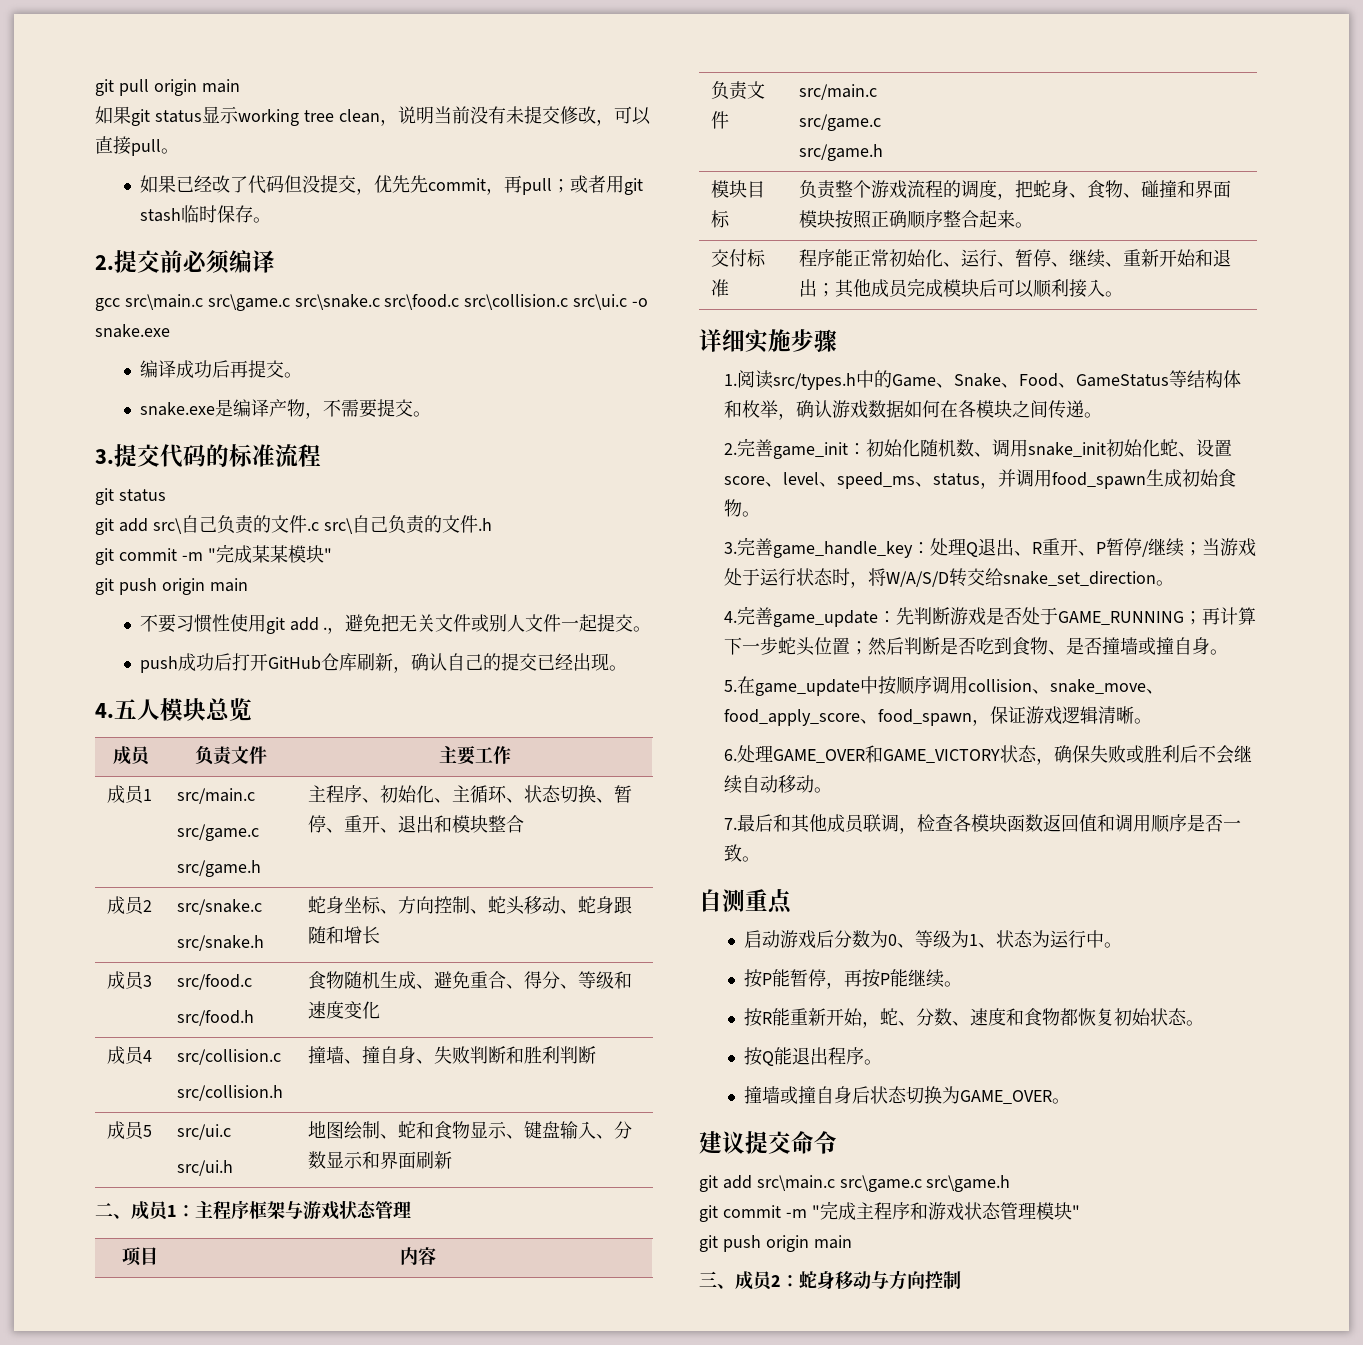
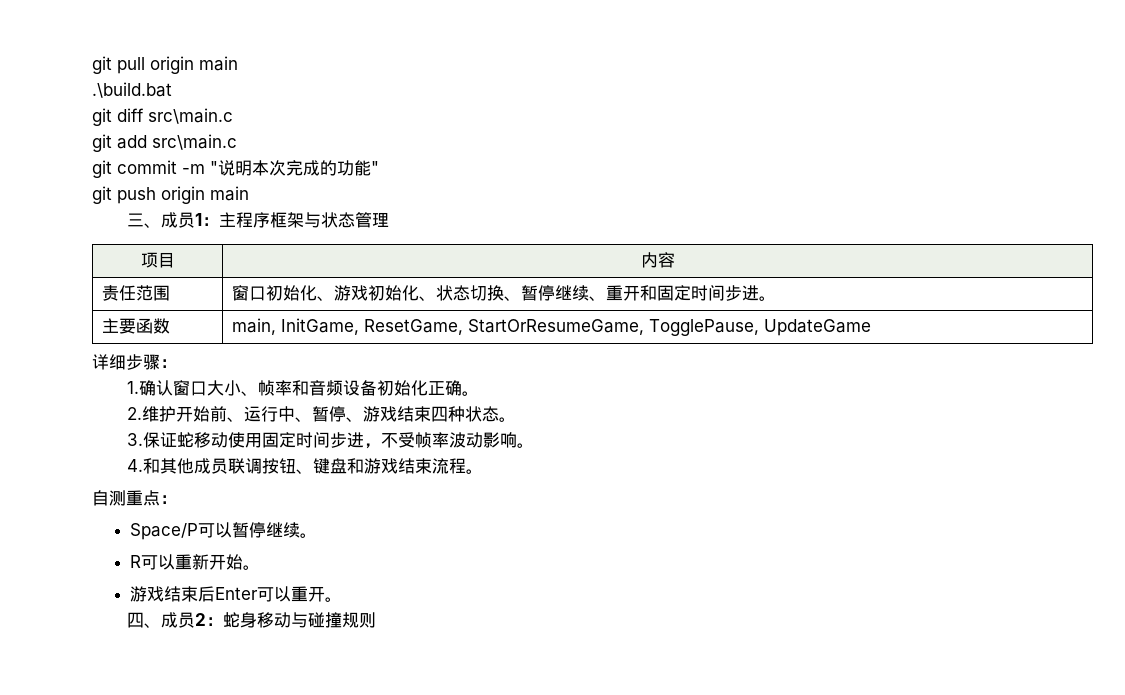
[95,106,651,126] [95,136,179,156] [139,175,643,195] [139,205,271,223] [95,250,275,274] [95,294,649,311] [95,324,170,338] [139,360,302,378] [139,399,431,419] [95,444,321,468] [95,488,166,505] [95,515,492,535] [95,544,332,565] [95,578,248,595] [139,614,652,634] [139,653,627,673] [95,698,252,721] [112,746,152,766] [195,745,267,766] [438,746,511,765] [106,785,152,804] [176,788,255,804] [176,824,259,841] [176,860,261,877] [307,785,632,803] [307,815,524,833] [106,896,152,915] [176,899,262,915] [176,935,264,951] [307,896,632,915] [307,926,380,944] [106,971,152,990] [176,974,252,990] [176,1010,254,1026] [307,971,632,989] [307,1001,380,1019] [106,1046,152,1065] [176,1049,281,1065] [176,1085,283,1101] [307,1046,596,1064] [106,1121,152,1140] [176,1124,231,1140] [176,1160,233,1176] [307,1121,632,1140] [307,1151,452,1169] [95,1203,113,1217] 如果git status显示working tree clean，说明当前没有未提交修改，可以直接pull。 // 如果已经改了代码但没提交，优先先commit，再pull；或者用git stash临时保存。 // 2.提交前必须编译 // gcc src\main.c src\game.c src\snake.c src\food.c src\collision.c src\ui.c -o snake.exe // 编译成功后再提交。 // snake.exe是编译产物，不需要提交。 // 3.提交代码的标准流程 // git status // git add src\自己负责的文件.c src\自己负责的文件.h // git commit -m "完成某某模块" // git push origin main // 不要习惯性使用git add .，避免把无关文件或别人文件一起提交。 // push成功后打开GitHub仓库刷新，确认自己的提交已经出现。 // 4.五人模块总览 // 成员 | 负责文件 | 主要工作 // 成员1 | src/main.c // src/game.c // src/game.h | 主程序、初始化、主循环、状态切换、暂停、重开、退出和模块整合 // 成员2 | src/snake.c // src/snake.h | 蛇身坐标、方向控制、蛇头移动、蛇身跟随和增长 // 成员3 | src/food.c // src/food.h | 食物随机生成、避免重合、得分、等级和速度变化 // 成员4 | src/collision.c // src/collision.h | 撞墙、撞自身、失败判断和胜利判断 // 成员5 | src/ui.c // src/ui.h | 地图绘制、蛇和食物显示、键盘输入、分数显示和界面刷新 // 二 -> [92,82,172,98] [92,108,233,126] [92,134,237,152] [92,160,379,178] [92,186,249,204] [126,213,144,227] .\build.bat // git diff src\main.c // git add src\main.c // git commit -m "说明本次完成的功能" // git push origin main // 三
[303,1201,339,1220] 游戏 -> (321, 220) none
[710,81,765,100] [710,111,729,129] [798,84,877,100] [798,114,881,131] [798,144,883,161] [710,180,765,198] [710,210,730,228] [798,180,1231,200] [798,210,1033,229] [710,249,766,267] [710,279,729,297] [798,249,1231,268] [798,278,1123,298] [699,329,837,353] [723,370,1241,390] [723,400,1102,420] [723,438,1232,459] [723,469,1236,489] [723,499,760,517] [723,537,1256,558] [723,568,1174,588] [723,606,1256,627] [723,637,1228,656] [723,676,1164,696] [723,706,1152,726] [723,745,1252,765] [723,775,832,794] [723,814,1241,834] [723,844,760,862] [699,889,792,914] [743,930,1122,949] [743,969,962,989] [743,1008,1204,1028] [743,1047,882,1066] [743,1086,1070,1104] [699,1131,837,1154] [699,1175,1011,1192] [699,1201,1080,1222] [699,1235,852,1252] [699,1271,717,1287] 负责文件 | src/main.c // src/game.c // src/game.h // 模块目标 | 负责整个游戏流程的调度，把蛇身、食物、碰撞和界面模块按照正确顺序整合起来。 // 交付标准 | 程序能正常初始化、运行、暂停、继续、重新开始和退出；其他成员完成模块后可以顺利接入。 // 详细实施步骤 // 1.阅读src/types.h中的Game、Snake、Food、GameStatus等结构体和枚举，确认游戏数据如何在各模块之间传递。 // 2.完善game_init：初始化随机数、调用snake_init初始化蛇、设置score、level、speed_ms、status，并调用food_spawn生成初始食物。 // 3.完善game_handle_key：处理Q退出、R重开、P暂停/继续；当游戏处于运行状态时，将W/A/S/D转交给snake_set_direction。 // 4.完善game_update：先判断游戏是否处于GAME_RUNNING；再计算下一步蛇头位置；然后判断是否吃到食物、是否撞墙或撞自身。 // 5.在game_update中按顺序调用collision、snake_move、food_apply_score、food_spawn，保证游戏逻辑清晰。 // 6.处理GAME_OVER和GAME_VICTORY状态，确保失败或胜利后不会继续自动移动。 // 7.最后和其他成员联调，检查各模块函数返回值和调用顺序是否一致。 // 自测重点 // 启动游戏后分数为0、等级为1、状态为运行中。 // 按P能暂停，再按P能继续。 // 按R能重新开始，蛇、分数、速度和食物都恢复初始状态。 // 按Q能退出程序。 // 撞墙或撞自身后状态切换为GAME_OVER。 // 建议提交命令 // git add src\main.c src\game.c src\game.h // git commit -m "完成主程序和游戏状态管理模块" // git push origin main // 三 -> [102,285,171,301] [232,285,777,301] [102,318,171,334] [232,318,872,336] [92,354,177,370] [126,380,479,396] [126,406,516,422] [126,432,534,449] [126,458,483,474] [92,490,177,506] [130,522,318,540] [130,554,261,570] [130,586,343,602] [126,612,144,628] 责任范围 | 窗口初始化、游戏初始化、状态切换、暂停继续、重开和固定时间步进。 // 主要函数 | main, InitGame, ResetGame, StartOrResumeGame, TogglePause, UpdateGame // 详细步骤： // 1.确认窗口大小、帧率和音频设备初始化正确。 // 2.维护开始前、运行中、暂停、游戏结束四种状态。 // 3.保证蛇移动使用固定时间步进，不受帧率波动影响。 // 4.和其他成员联调按钮、键盘和游戏结束流程。 // 自测重点： // Space/P可以暂停继续。 // R可以重新开始。 // 游戏结束后Enter可以重开。 // 四
[889,1270,961,1290] 方向控制 -> [307,612,376,628] 碰撞规则

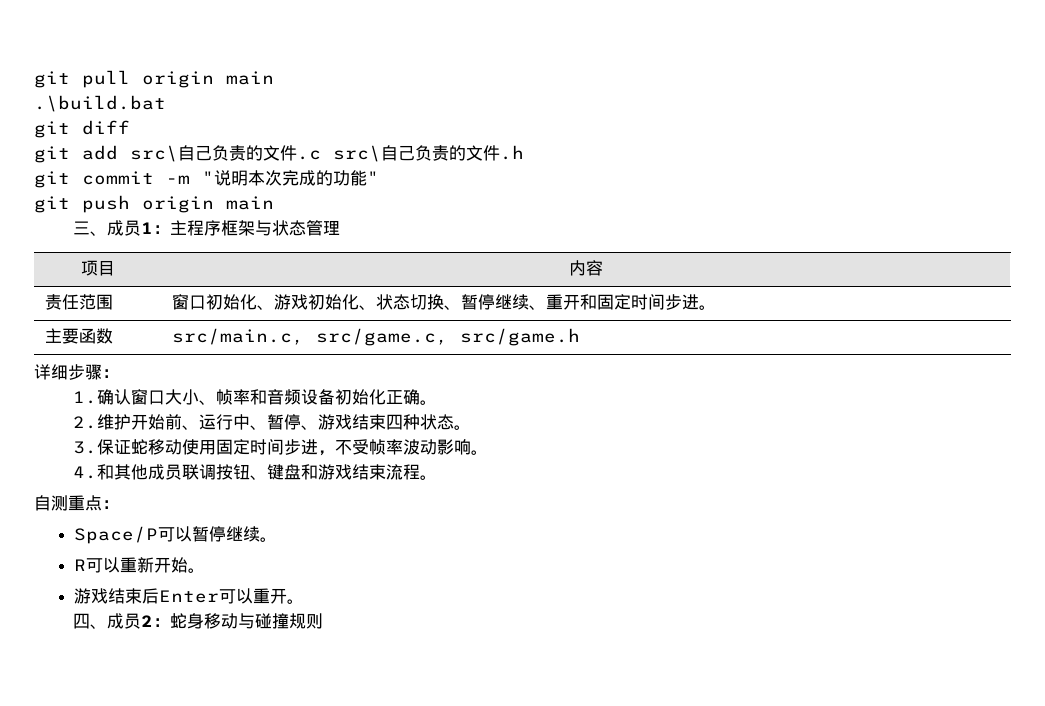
[148,108,233,124] src\main.c -> (130, 127) none
[152,134,237,150] src\main.c -> [130,145,524,162] src\自己负责的文件.c src\自己负责的文件.h
[232,318,872,336] main, InitGame, ResetGame, StartOrResumeGame, TogglePause, UpdateGame -> [171,328,580,346] src/main.c, src/game.c, src/game.h

